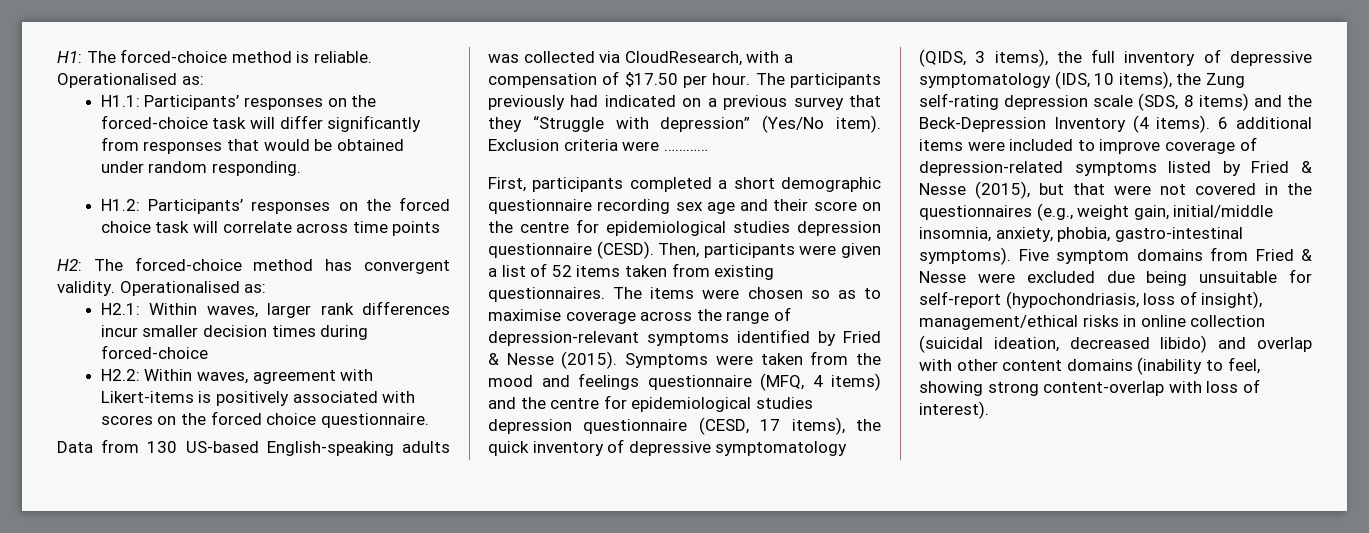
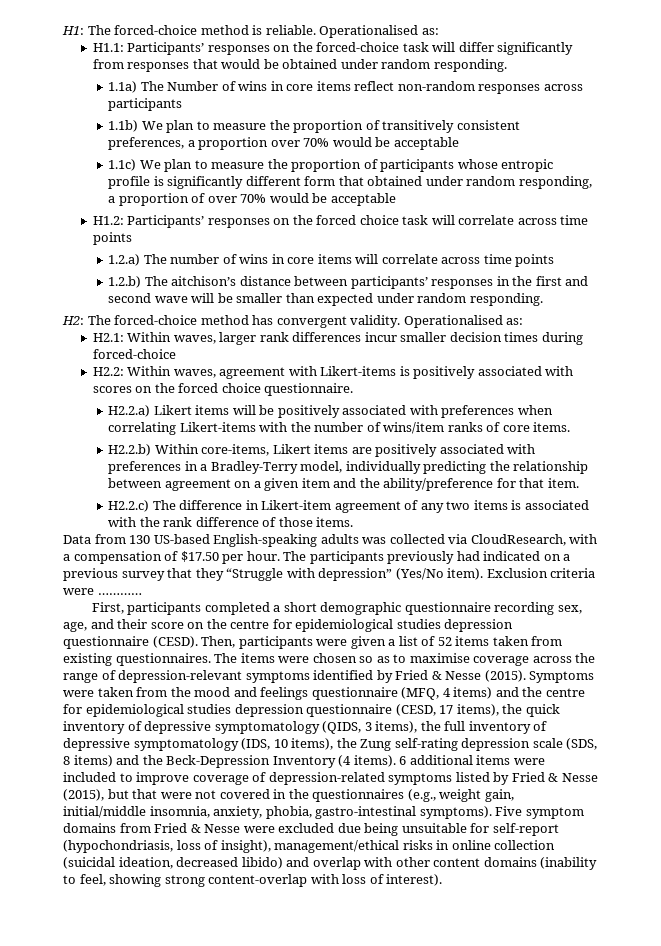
(302, 168) none -> [108,81,583,94] [108,98,183,111] [108,120,520,133] [108,137,459,150] [108,159,554,172] [108,176,592,189] [108,193,396,206] // 1.1a) The Number of wins in core items reflect non-random responses across participants // 1.1b) We plan to measure the proportion of transitively consistent preferences, a proportion over 70% would be acceptable // 1.1c) We plan to measure the proportion of participants whose entropic profile is significantly different form that obtained under random responding, a proportion of over 70% would be acceptable
(441, 228) none -> [108,254,555,267] [108,276,589,289] [108,293,543,306] // 1.2.a) The number of wins in core items will correlate across time points // 1.2.b) The aitchison’s distance between participants’ responses in the first and second wave will be smaller than expected under random responding.
(429, 420) none -> [108,405,553,418] [108,422,571,435] [108,444,536,457] [108,461,589,474] [108,478,579,491] [108,500,589,513] [108,517,354,527] // H2.2.a) Likert items will be positively associated with preferences when correlating Likert-items with the number of wins/item ranks of core items. // H2.2.b) Within core-items, Likert items are positively associated with preferences in a Bradley-Terry model, individually predicting the relationship between agreement on a given item and the ability/preference for that item. // H2.2.c) The difference in Likert-item agreement of any two items is associated with the rank difference of those items.
[675,202,735,214] sex age -> [557,605,582,614] [63,622,87,632] sex, age,

